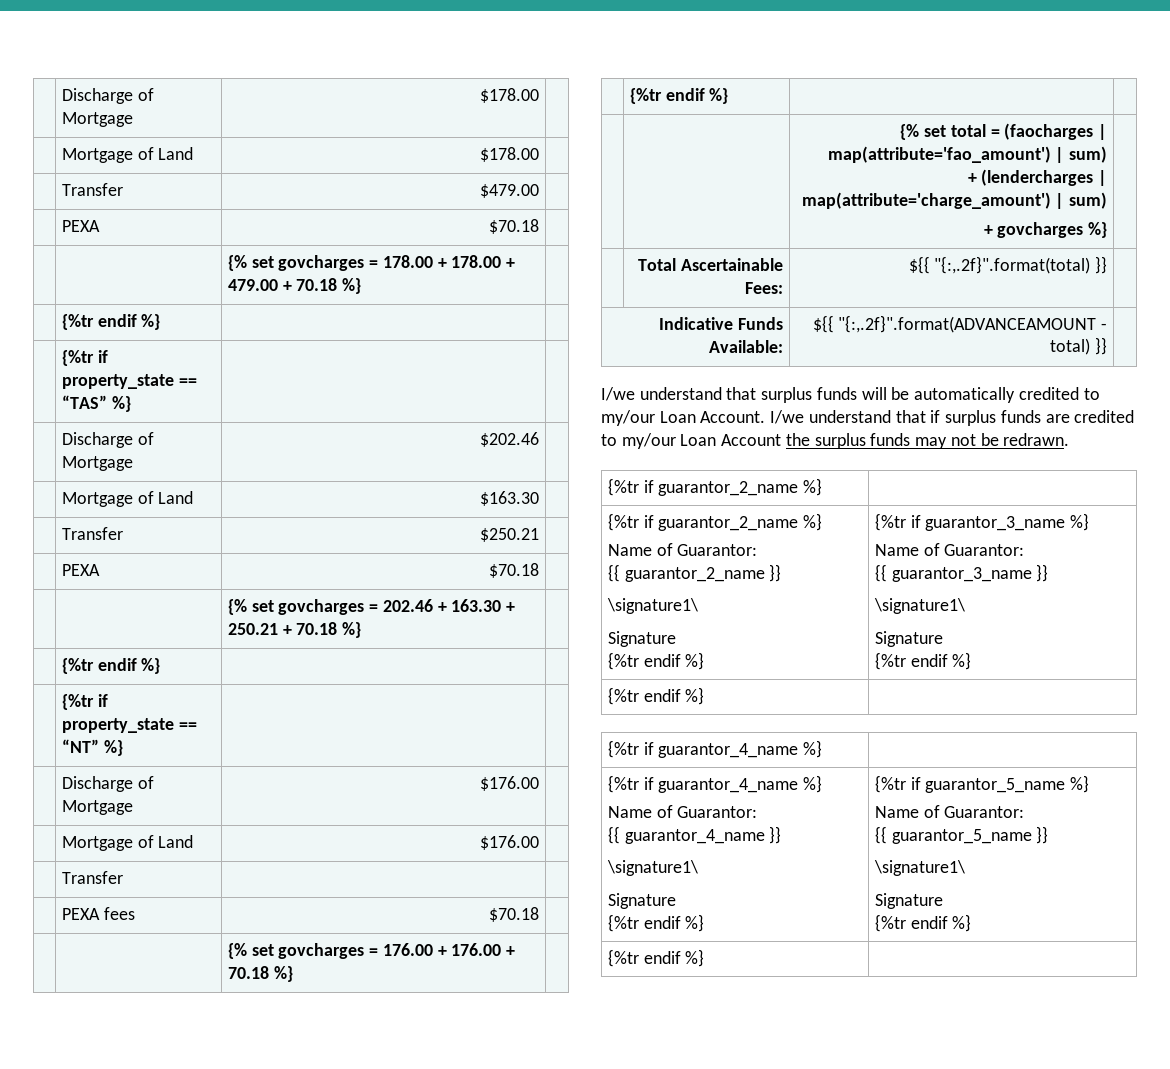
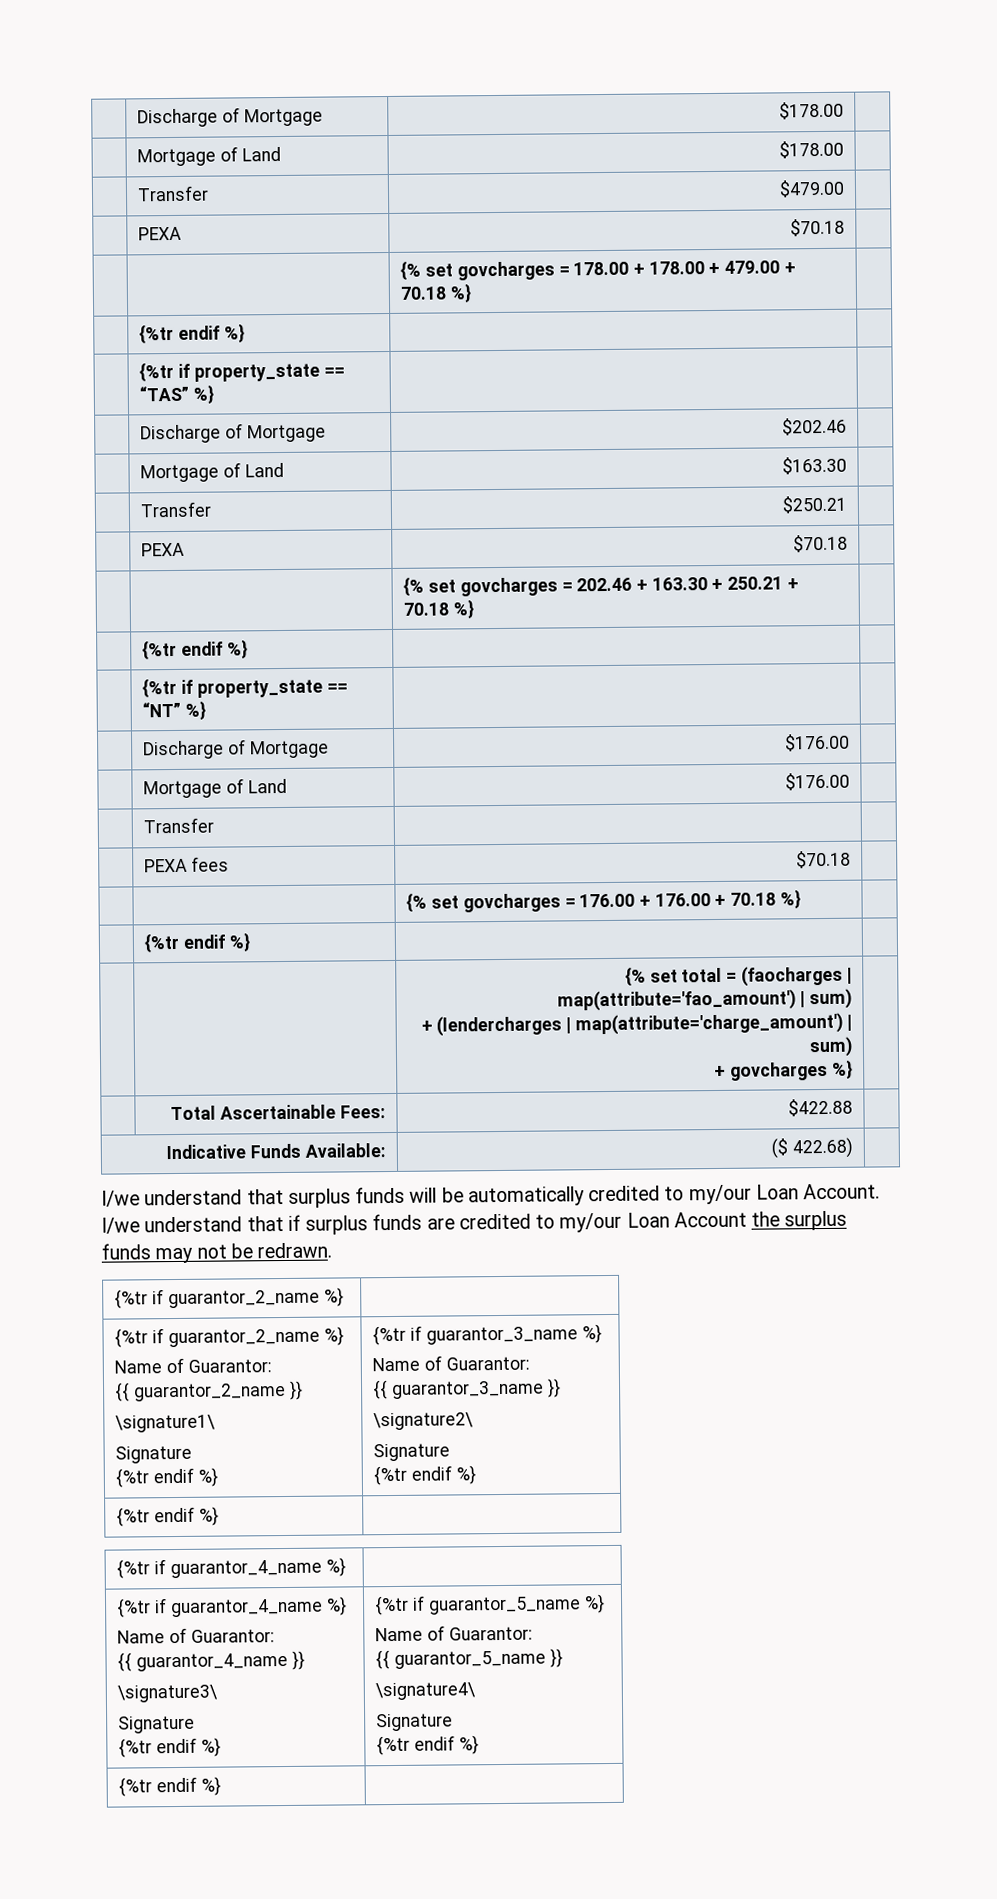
[908,256,1107,274] ${{ "{:,.2f}".format(total) }} -> [787,1098,853,1117] $422.88
[812,315,1107,333] [1050,337,1107,355] ${{ "{:,.2f}".format(ADVANCEAMOUNT - total) }} -> [770,1137,853,1159] ($ 422.68)
[874,598,966,614] \signature1\ -> [373,1412,475,1431] \signature2\
[607,860,699,876] \signature1\ -> [117,1684,219,1703] \signature3\
[874,860,966,876] \signature1\ -> [375,1682,477,1701] \signature4\

